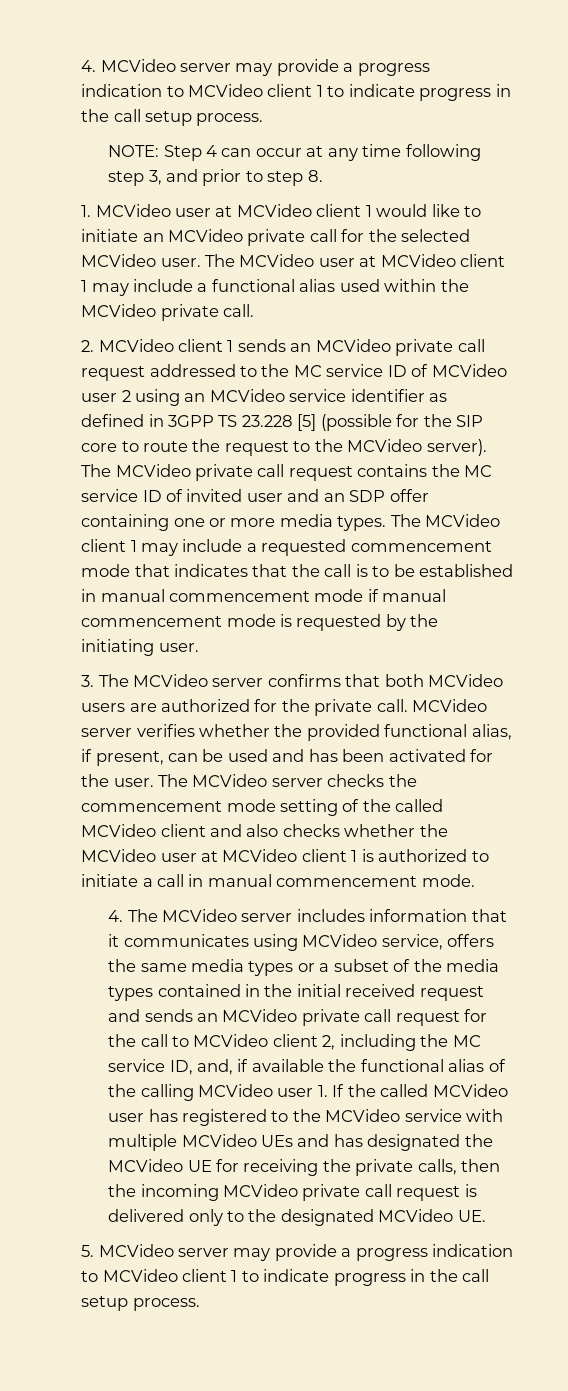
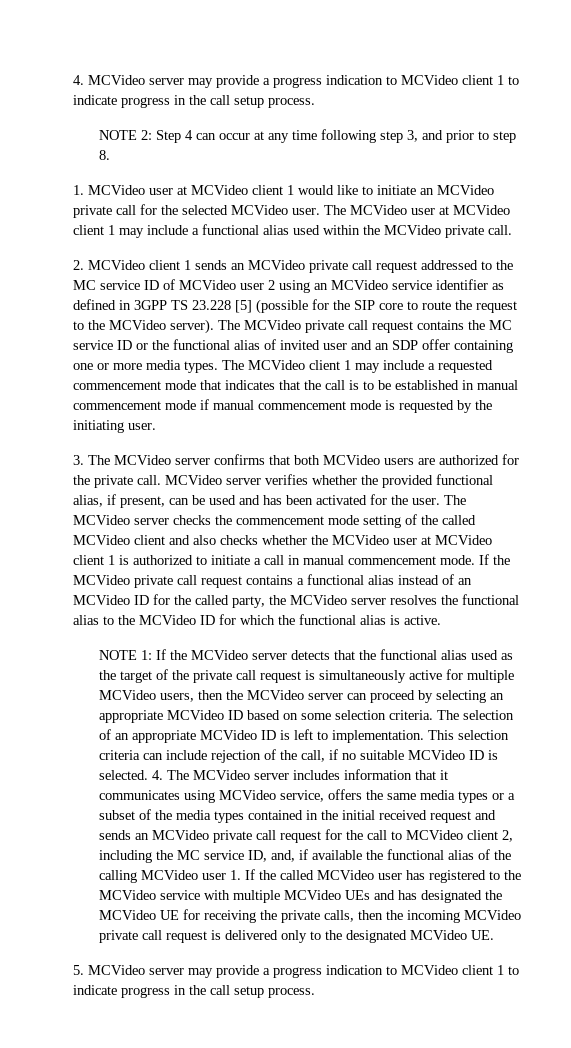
[108,145,160,157] NOTE: -> [98,130,152,140] NOTE 2:
(162, 496) none -> [135,339,260,350] or the functional alias
(475, 880) // -> [478,554,510,565] [72,574,472,588] [72,594,519,608] [72,614,441,625] [98,649,513,660] [98,669,514,683] [98,690,504,703] [98,710,514,723] [98,729,509,743] [98,749,498,763] [98,770,148,780] If the MCVideo private call request contains a functional alias instead of an MCVideo ID for the called party, the MCVideo server resolves the functional alias to the MCVideo ID for which the functional alias is active. // NOTE 1: If the MCVideo server detects that the functional alias used as the target of the private call request is simultaneously active for multiple MCVideo users, then the MCVideo server can proceed by selecting an appropriate MCVideo ID based on some selection criteria. The selection of an appropriate MCVideo ID is left to implementation. This selection criteria can include rejection of the call, if no suitable MCVideo ID is selected.

